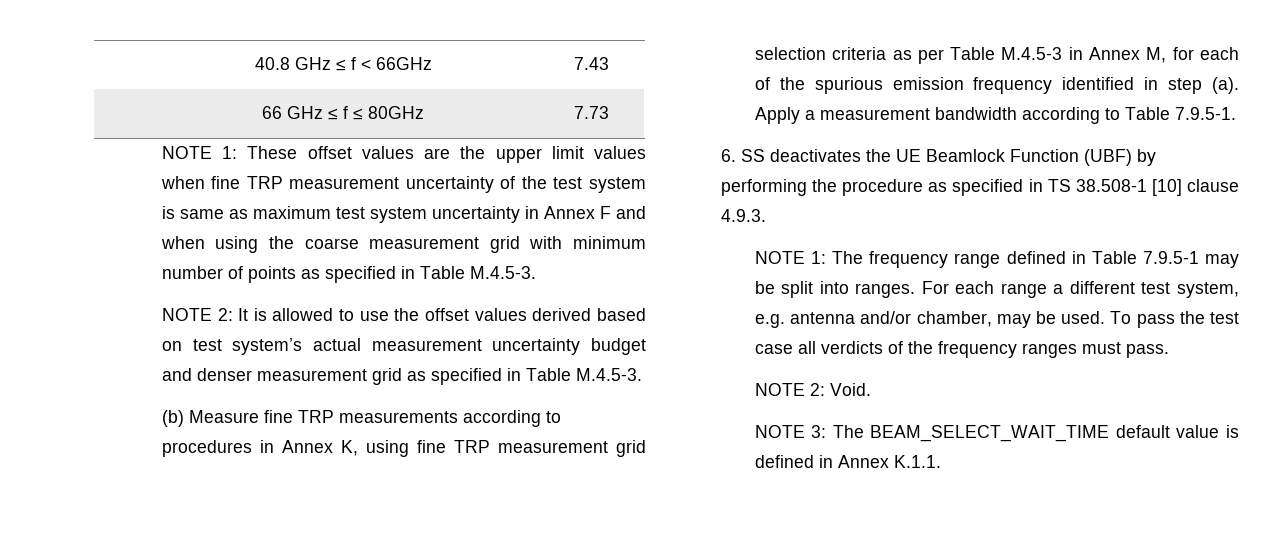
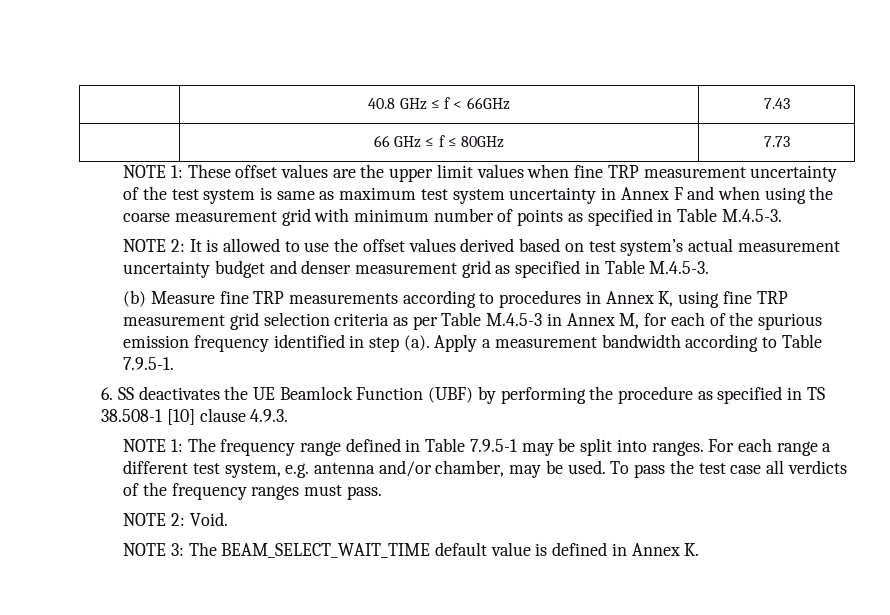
[893,455,941,468] K.1.1. -> [684,543,700,556] K.

